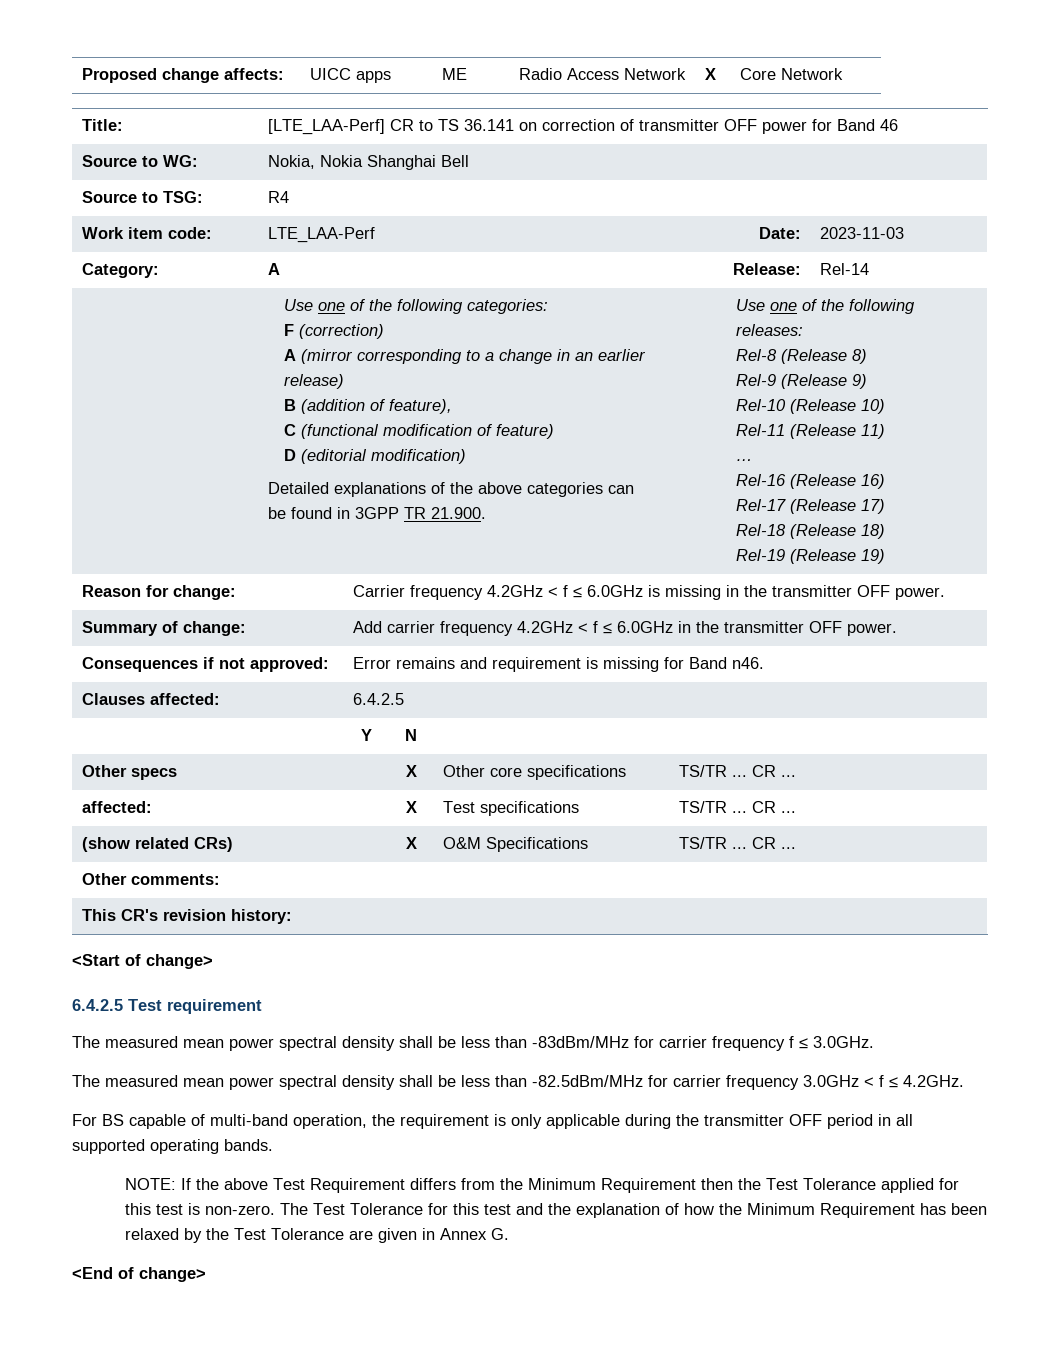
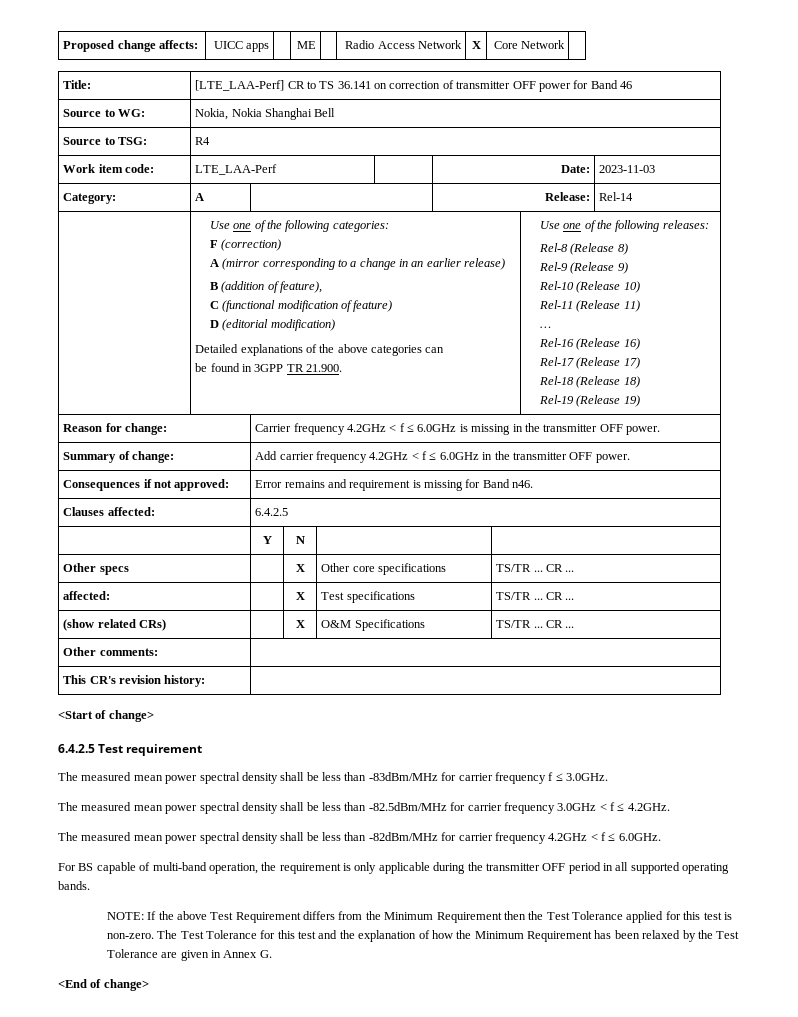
(964, 1081) none -> [58,832,661,844] // The measured mean power spectral density shall be less than -82dBm/MHz for carrier frequency 4.2GHz < f ≤ 6.0GHz.

